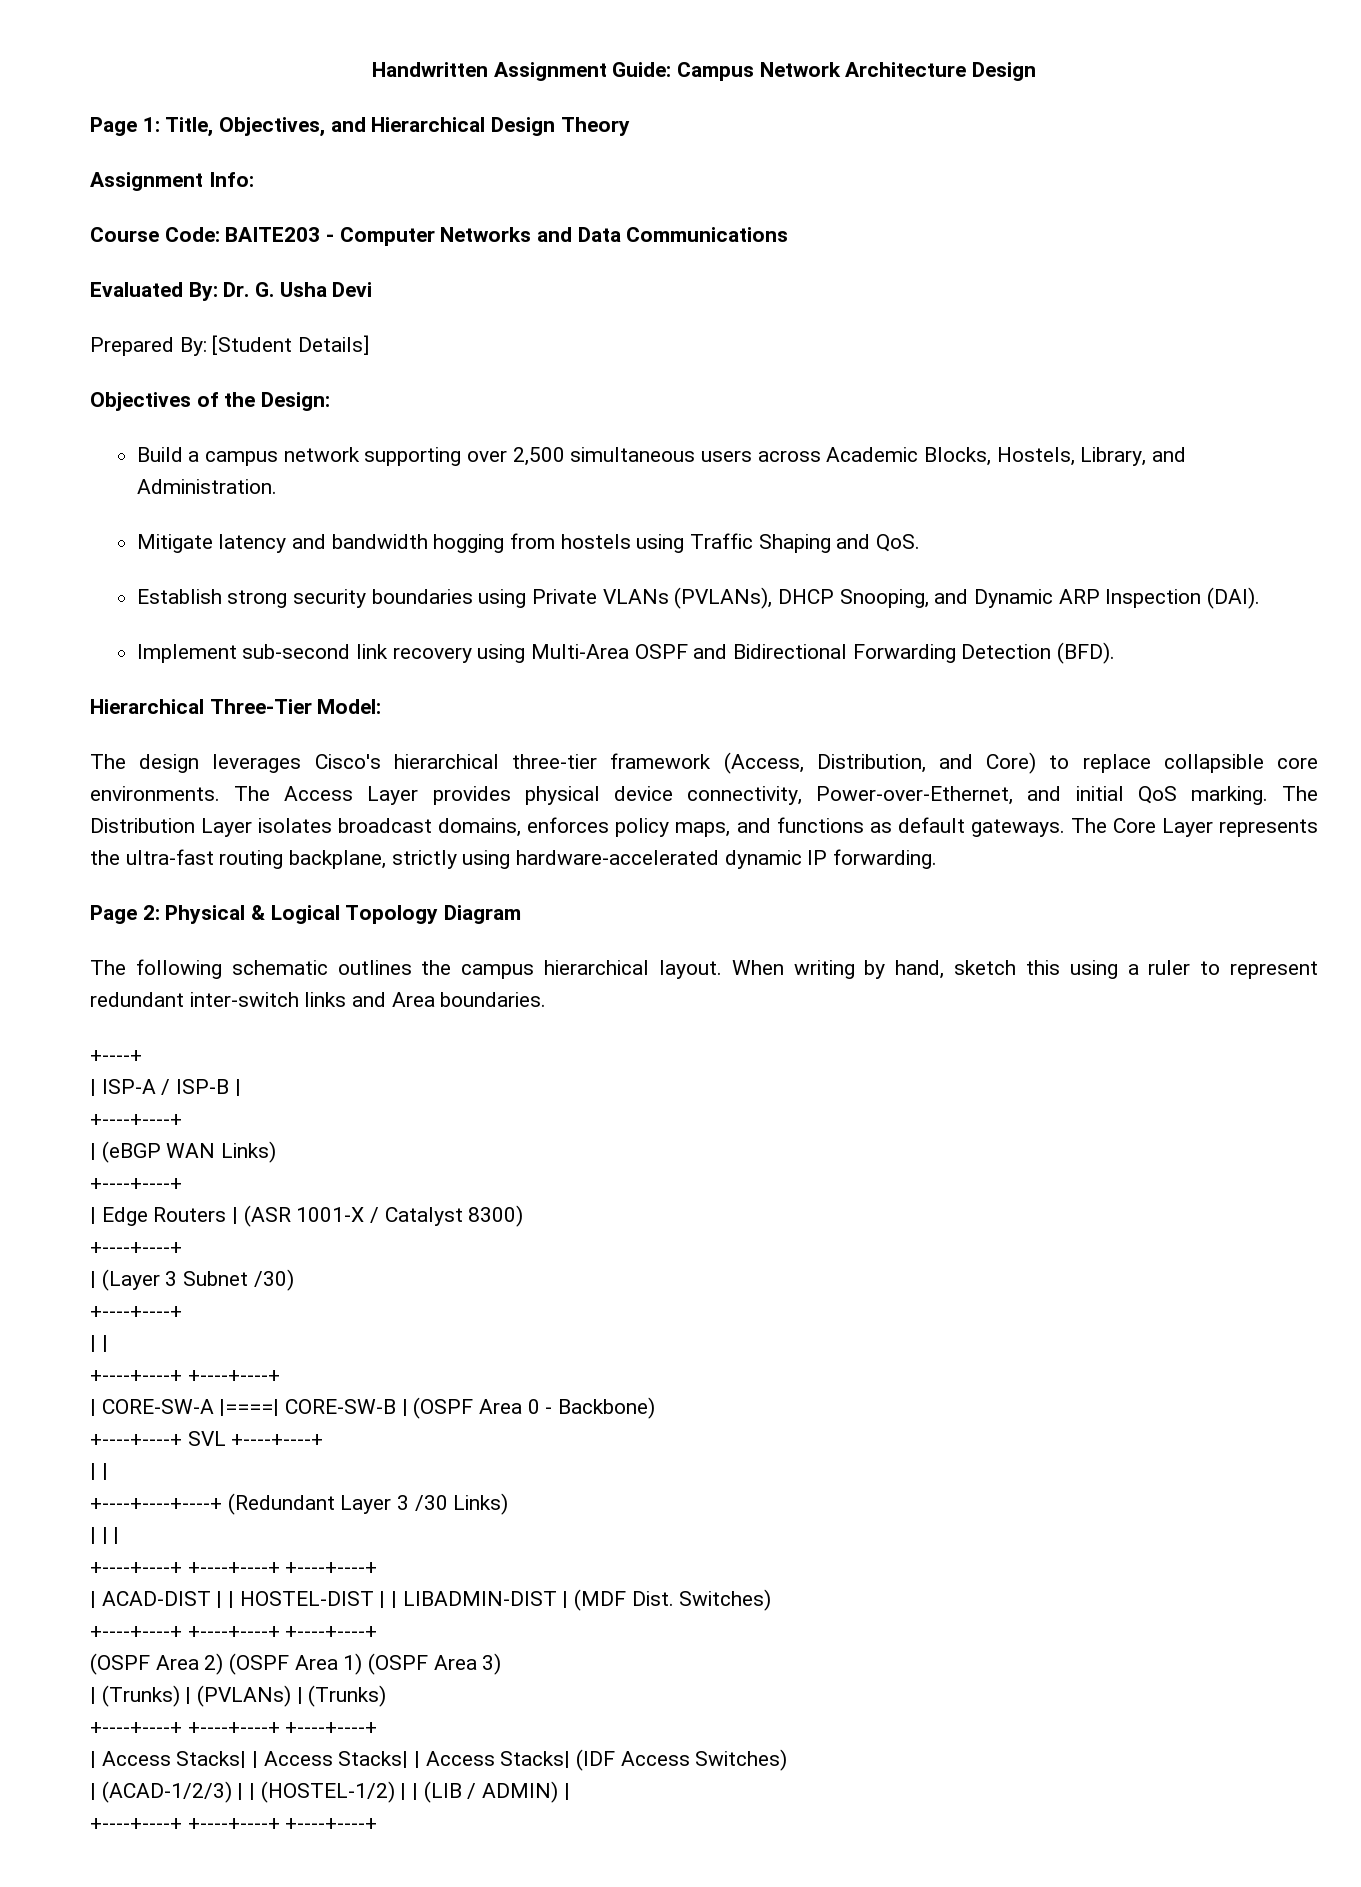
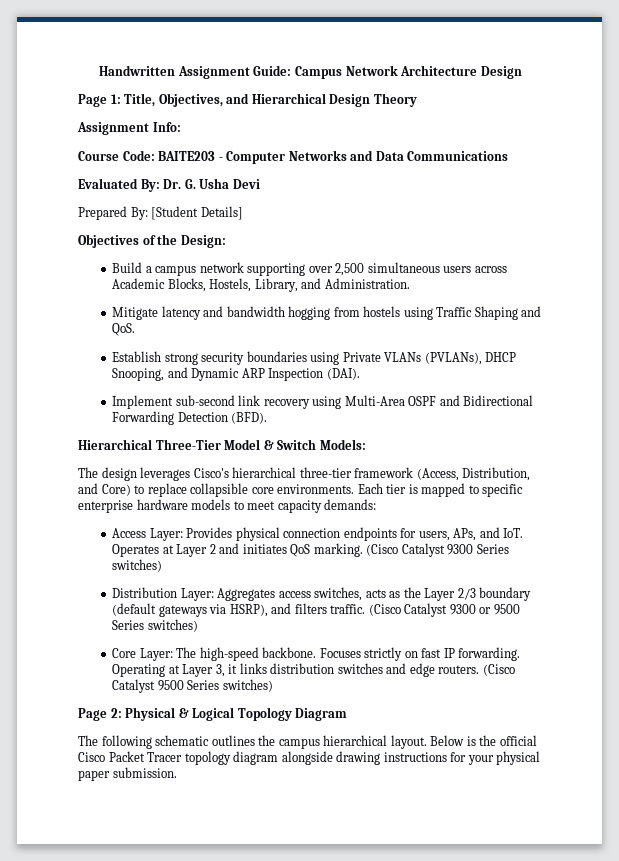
[317,699,382,714] Model: -> [224,439,366,450] Model & Switch Models:
[234,786,1319,805] [90,817,1318,837] [90,849,938,869] The Access Layer provides physical device connectivity, Power-over-Ethernet, and initial QoS marking. The Distribution Layer isolates broadcast domains, enforces policy maps, and functions as default gateways. The Core Layer represents the ultra-fast routing backplane, strictly using hardware-accelerated dynamic IP forwarding. -> [357,483,524,497] [78,499,377,513] [112,527,524,541] [112,543,509,557] [112,559,163,572] [112,587,532,601] [112,603,520,617] [112,619,198,632] [112,647,521,661] [112,663,515,677] [112,679,273,693] Each tier is mapped to specific enterprise hardware models to meet capacity demands: // Access Layer: Provides physical connection endpoints for users, APs, and IoT. Operates at Layer 2 and initiates QoS marking. (Cisco Catalyst 9300 Series switches) // Distribution Layer: Aggregates access switches, acts as the Layer 2/3 boundary (default gateways via HSRP), and filters traffic. (Cisco Catalyst 9300 or 9500 Series switches) // Core Layer: The high-speed backbone. Focuses strictly on fast IP forwarding. Operating at Layer 3, it links distribution switches and edge routers. (Cisco Catalyst 9500 Series switches)
[731,960,1318,979] [90,992,547,1007] [90,1050,142,1062] [90,1079,241,1096] [90,1114,182,1126] [90,1141,277,1163] [90,1178,182,1190] [90,1205,524,1227] [90,1242,182,1254] [90,1269,294,1291] [90,1306,182,1318] [90,1335,108,1352] [90,1370,280,1382] [90,1397,656,1419] [90,1431,324,1446] [90,1463,108,1480] [90,1493,509,1515] [90,1527,120,1544] [90,1562,378,1574] [90,1589,772,1611] [90,1626,378,1638] [90,1653,502,1675] [90,1685,387,1707] [90,1722,378,1734] [90,1749,788,1771] [90,1781,570,1803] [90,1818,378,1830] When writing by hand, sketch this using a ruler to represent redundant inter-switch links and Area boundaries. // +----+ // | ISP-A / ISP-B | // +----+----+ // | (eBGP WAN Links) // +----+----+ // | Edge Routers | (ASR 1001-X / Catalyst 8300) // +----+----+ // | (Layer 3 Subnet /30) // +----+----+ // | | // +----+----+ +----+----+ // | CORE-SW-A |====| CORE-SW-B | (OSPF Area 0 - Backbone) // +----+----+ SVL +----+----+ // | | // +----+----+----+ (Redundant Layer 3 /30 Links) // | | | // +----+----+ +----+----+ +----+----+ // | ACAD-DIST | | HOSTEL-DIST | | LIBADMIN-DIST | (MDF Dist. Switches) // +----+----+ +----+----+ +----+----+ // (OSPF Area 2) (OSPF Area 1) (OSPF Area 3) // | (Trunks) | (PVLANs) | (Trunks) // +----+----+ +----+----+ +----+----+ // | Access Stacks| | Access Stacks| | Access Stacks| (IDF Access Switches) // | (ACAD-1/2/3) | | (HOSTEL-1/2) | | (LIB / ADMIN) | // +----+----+ +----+----+ +----+----+ -> [430,735,537,746] [78,751,541,765] [78,767,177,781] Below is the official Cisco Packet Tracer topology diagram alongside drawing instructions for your physical paper submission.

